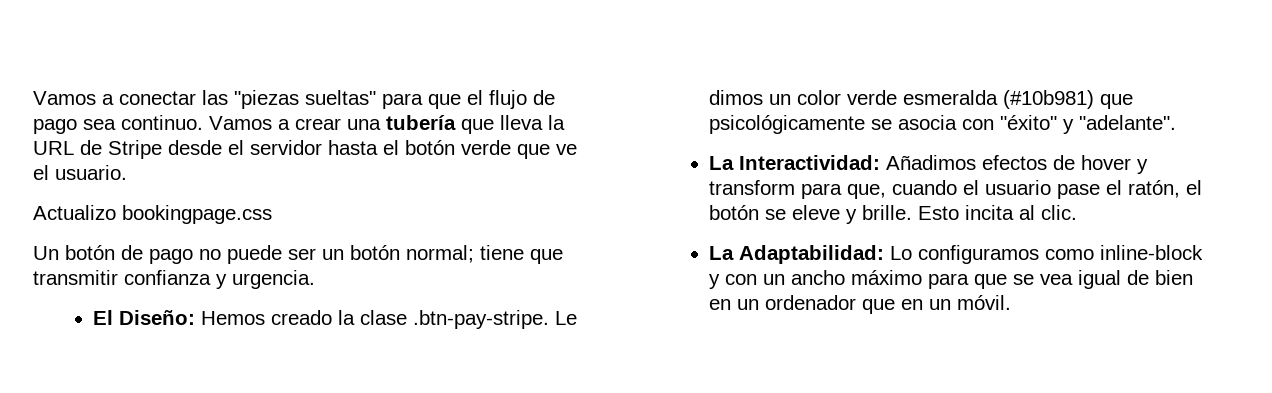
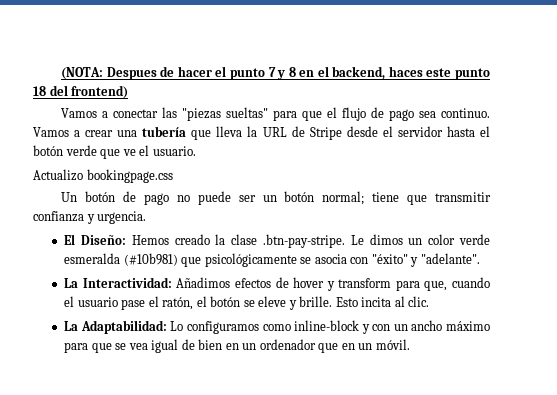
(33, 98) none -> [61,66,490,80] [33,85,129,99] (NOTA: Despues de hacer el punto 7 y 8 en el backend, haces este punto 18 del frontend) //

